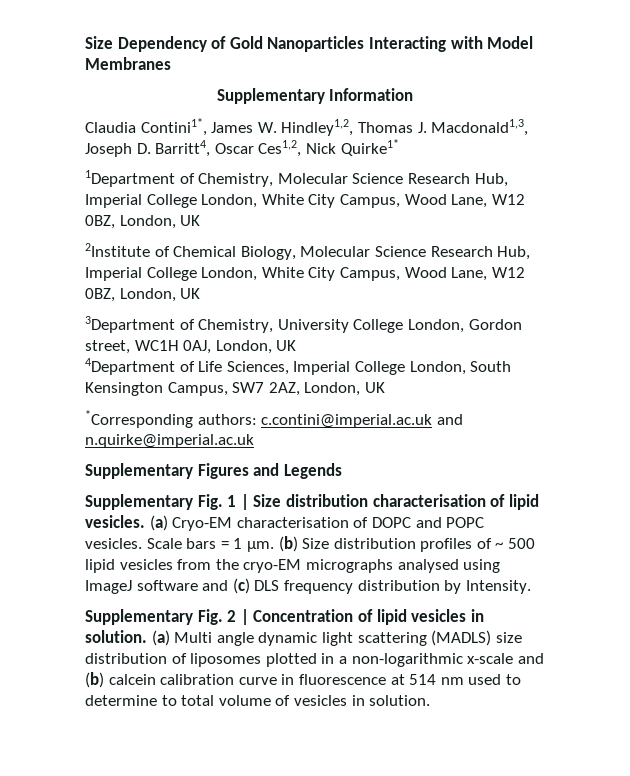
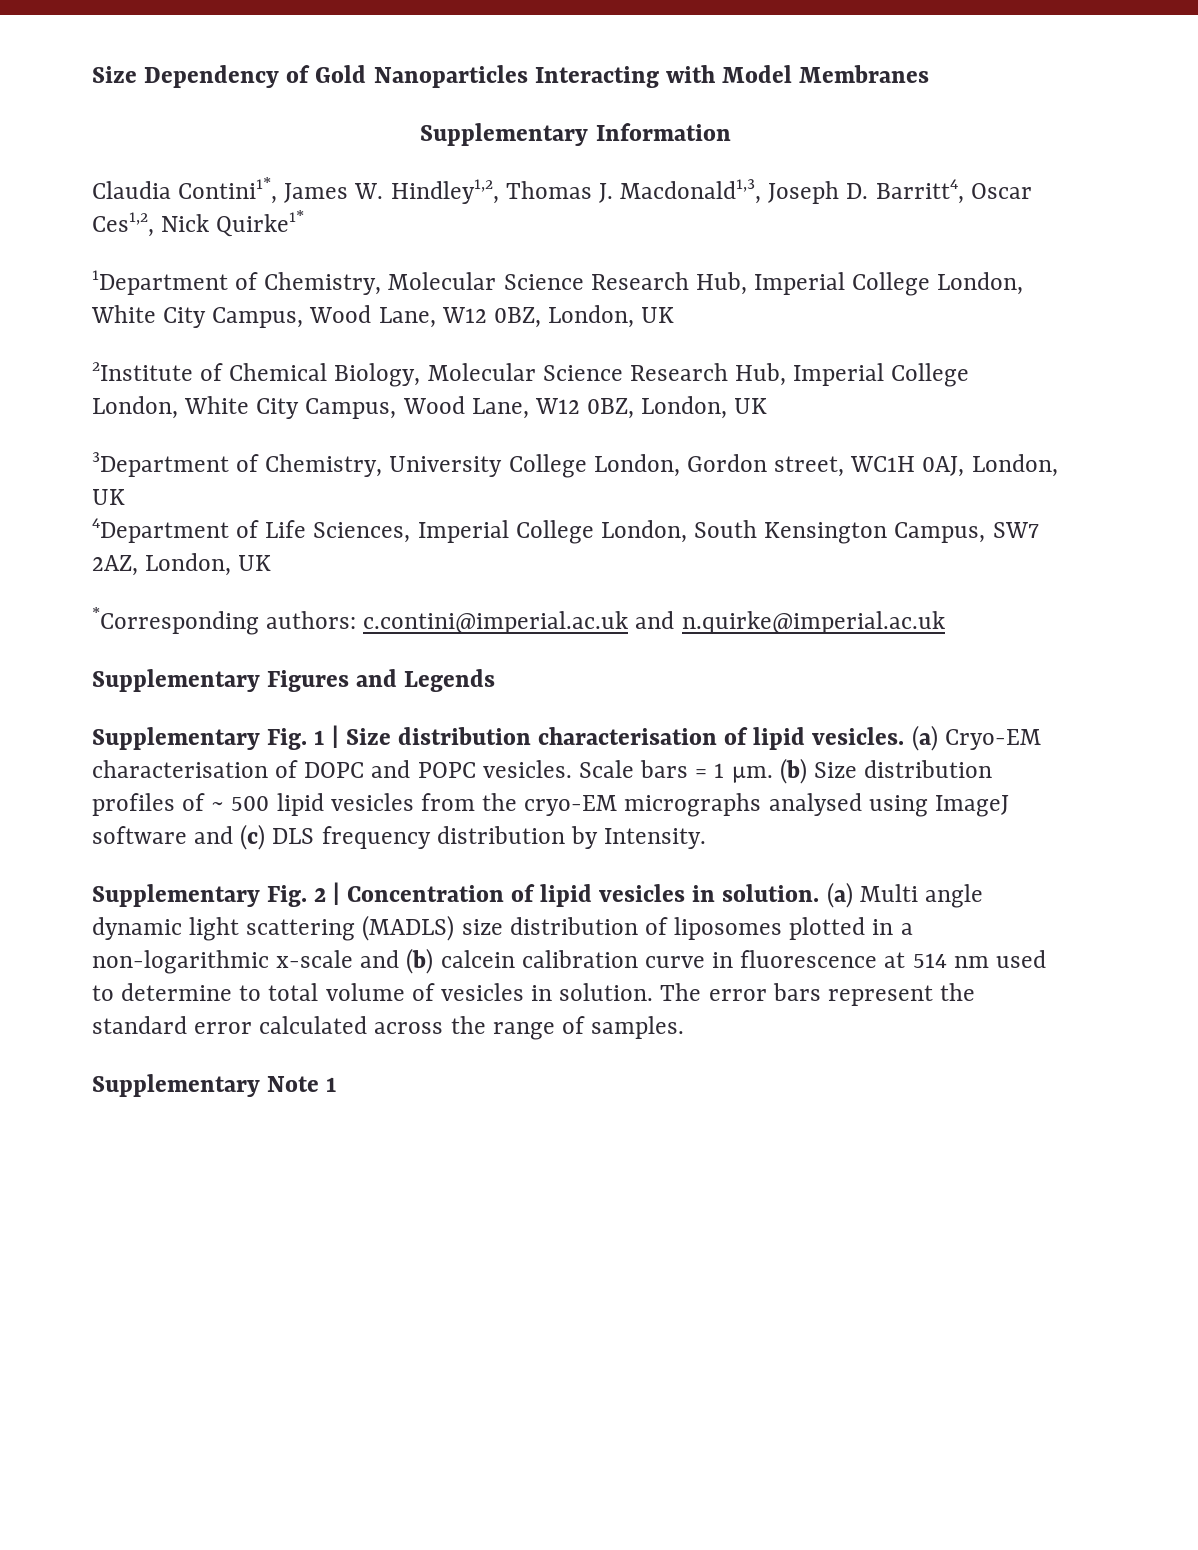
(431, 700) none -> [660,983,976,1006] [92,1016,685,1040] [92,1074,338,1097] The error bars represent the standard error calculated across the range of samples. // Supplementary Note 1

